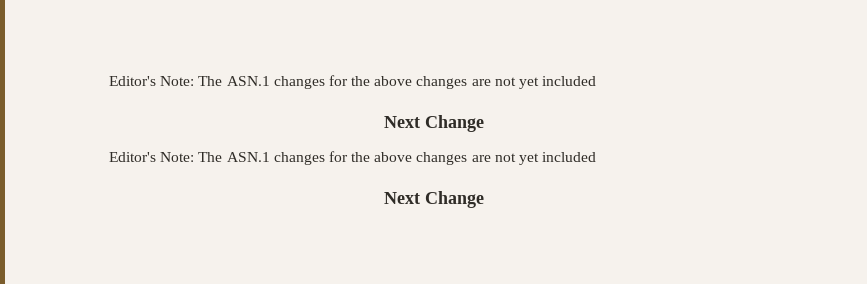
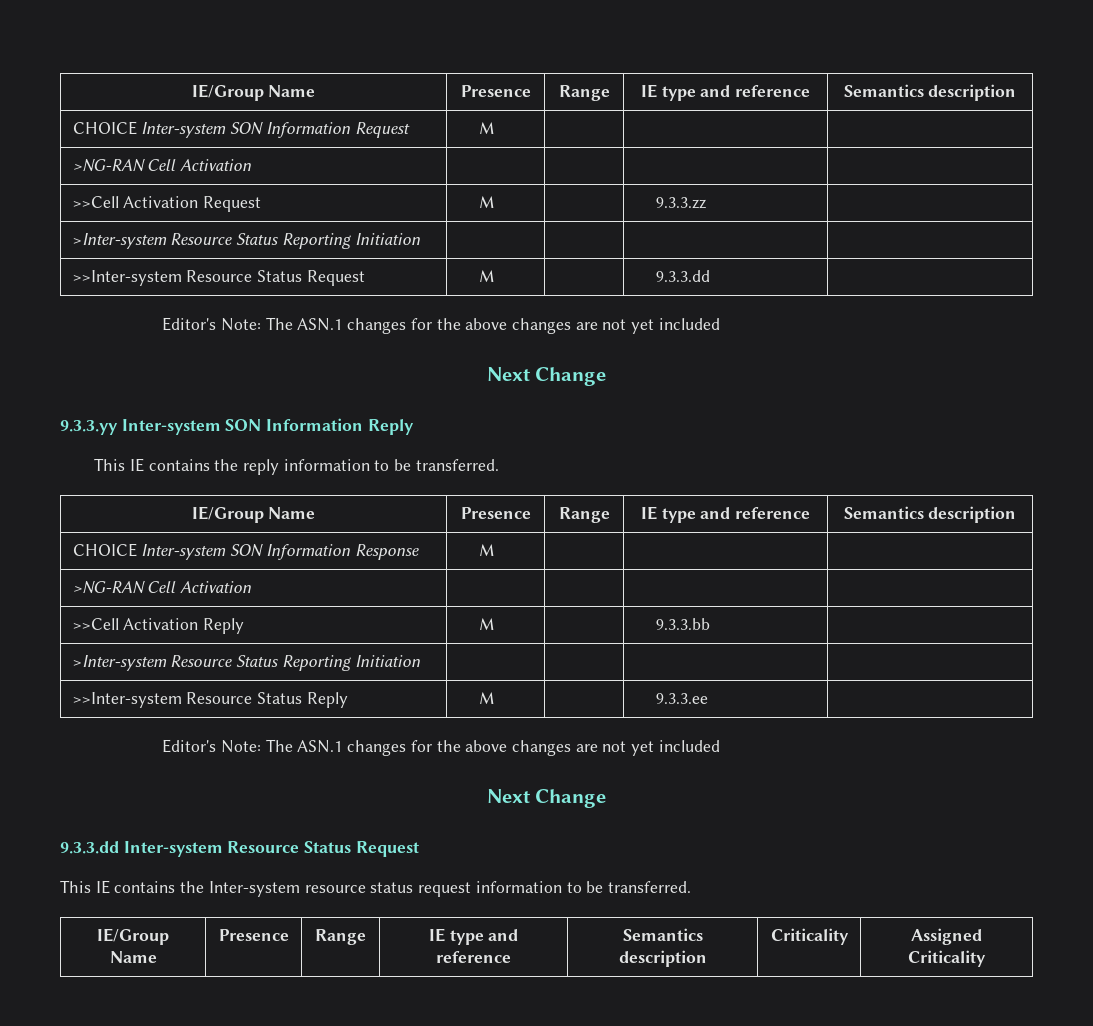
(109, 81) none -> [191,84,316,101] [460,85,531,97] [558,85,610,101] [640,84,811,101] [843,84,1017,101] [72,121,410,138] [479,122,496,134] [72,159,253,172] [72,196,262,212] [479,196,496,208] [656,197,707,209] [72,233,421,249] [72,270,365,286] [479,270,496,282] [656,270,711,282] IE/Group Name | Presence | Range | IE type and reference | Semantics description // CHOICE Inter-system SON Information Request | M | | | // >NG-RAN Cell Activation | | | | // >>Cell Activation Request | M | | 9.3.3.zz | // >Inter-system Resource Status Reporting Initiation | | | | // >>Inter-system Resource Status Request | M | | 9.3.3.dd | //
(484, 123) none -> [60,418,414,435] [94,458,499,475] [191,506,316,523] [460,507,531,519] [558,507,610,523] [640,506,811,523] [843,506,1017,523] [72,543,419,560] [479,544,496,556] [72,581,253,594] [72,618,245,634] [479,618,496,630] [656,618,711,630] [72,655,421,671] [72,692,348,708] [479,692,496,704] [656,693,709,704] // 9.3.3.yy Inter-system SON Information Reply // This IE contains the reply information to be transferred. // IE/Group Name | Presence | Range | IE type and reference | Semantics description // CHOICE Inter-system SON Information Response | M | | | // >NG-RAN Cell Activation | | | | // >>Cell Activation Reply | M | | 9.3.3.bb | // >Inter-system Resource Status Reporting Initiation | | | | // >>Inter-system Resource Status Reply | M | | 9.3.3.ee |
(484, 199) none -> [60,841,419,857] [60,880,691,897] [97,928,169,945] [109,951,157,963] [218,929,289,941] [315,929,366,945] [428,928,519,945] [436,951,511,963] [622,928,703,941] [618,950,707,967] [770,928,849,945] [911,928,982,945] [908,950,986,967] // 9.3.3.dd Inter-system Resource Status Request // This IE contains the Inter-system resource status request information to be transferred. // IE/Group Name | Presence | Range | IE type and reference | Semantics description | Criticality | Assigned Criticality

